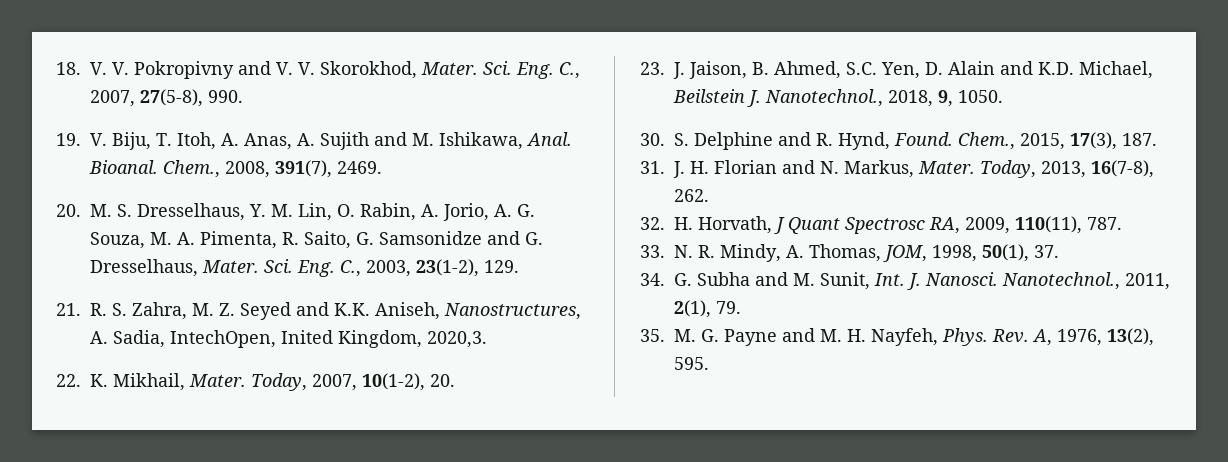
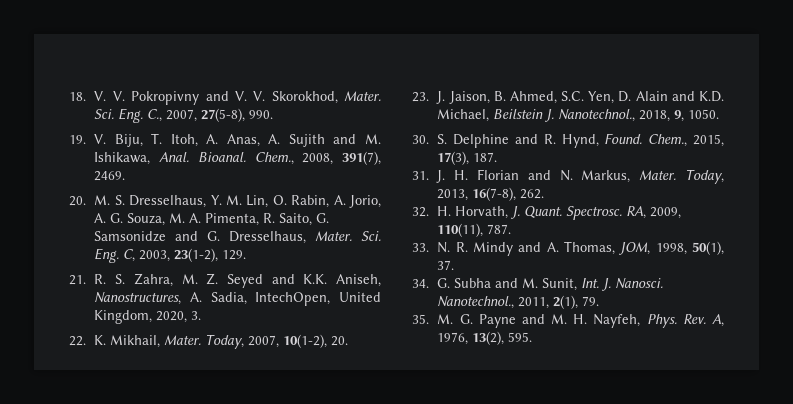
[340,260,361,277] C., -> [123,249,136,262] C,
[281,330,487,348] Inited Kingdom, 2020,3. -> [339,292,381,302] [94,310,202,324] United Kingdom, 2020, 3.
[774,217,925,234] J Quant Spectrosc -> [510,206,623,220] J. Quant. Spectrosc.
[720,244,781,262] Mindy, -> [473,242,542,256] Mindy and

